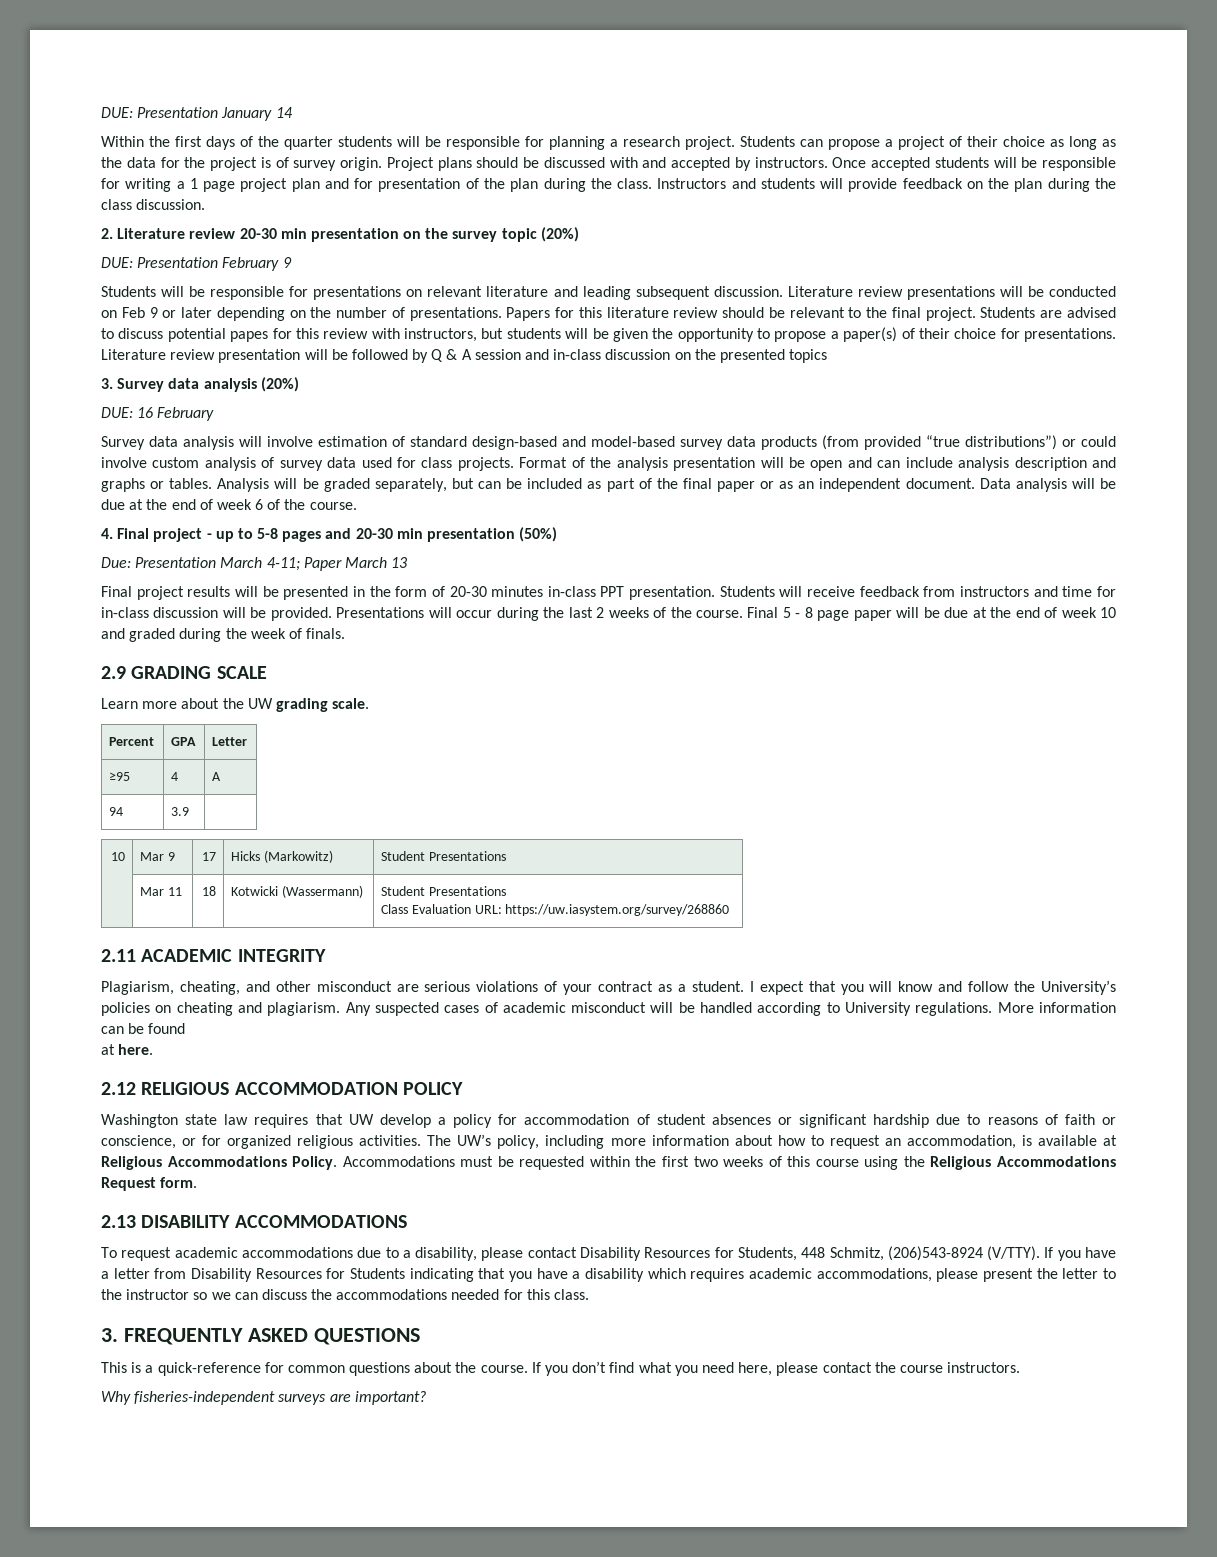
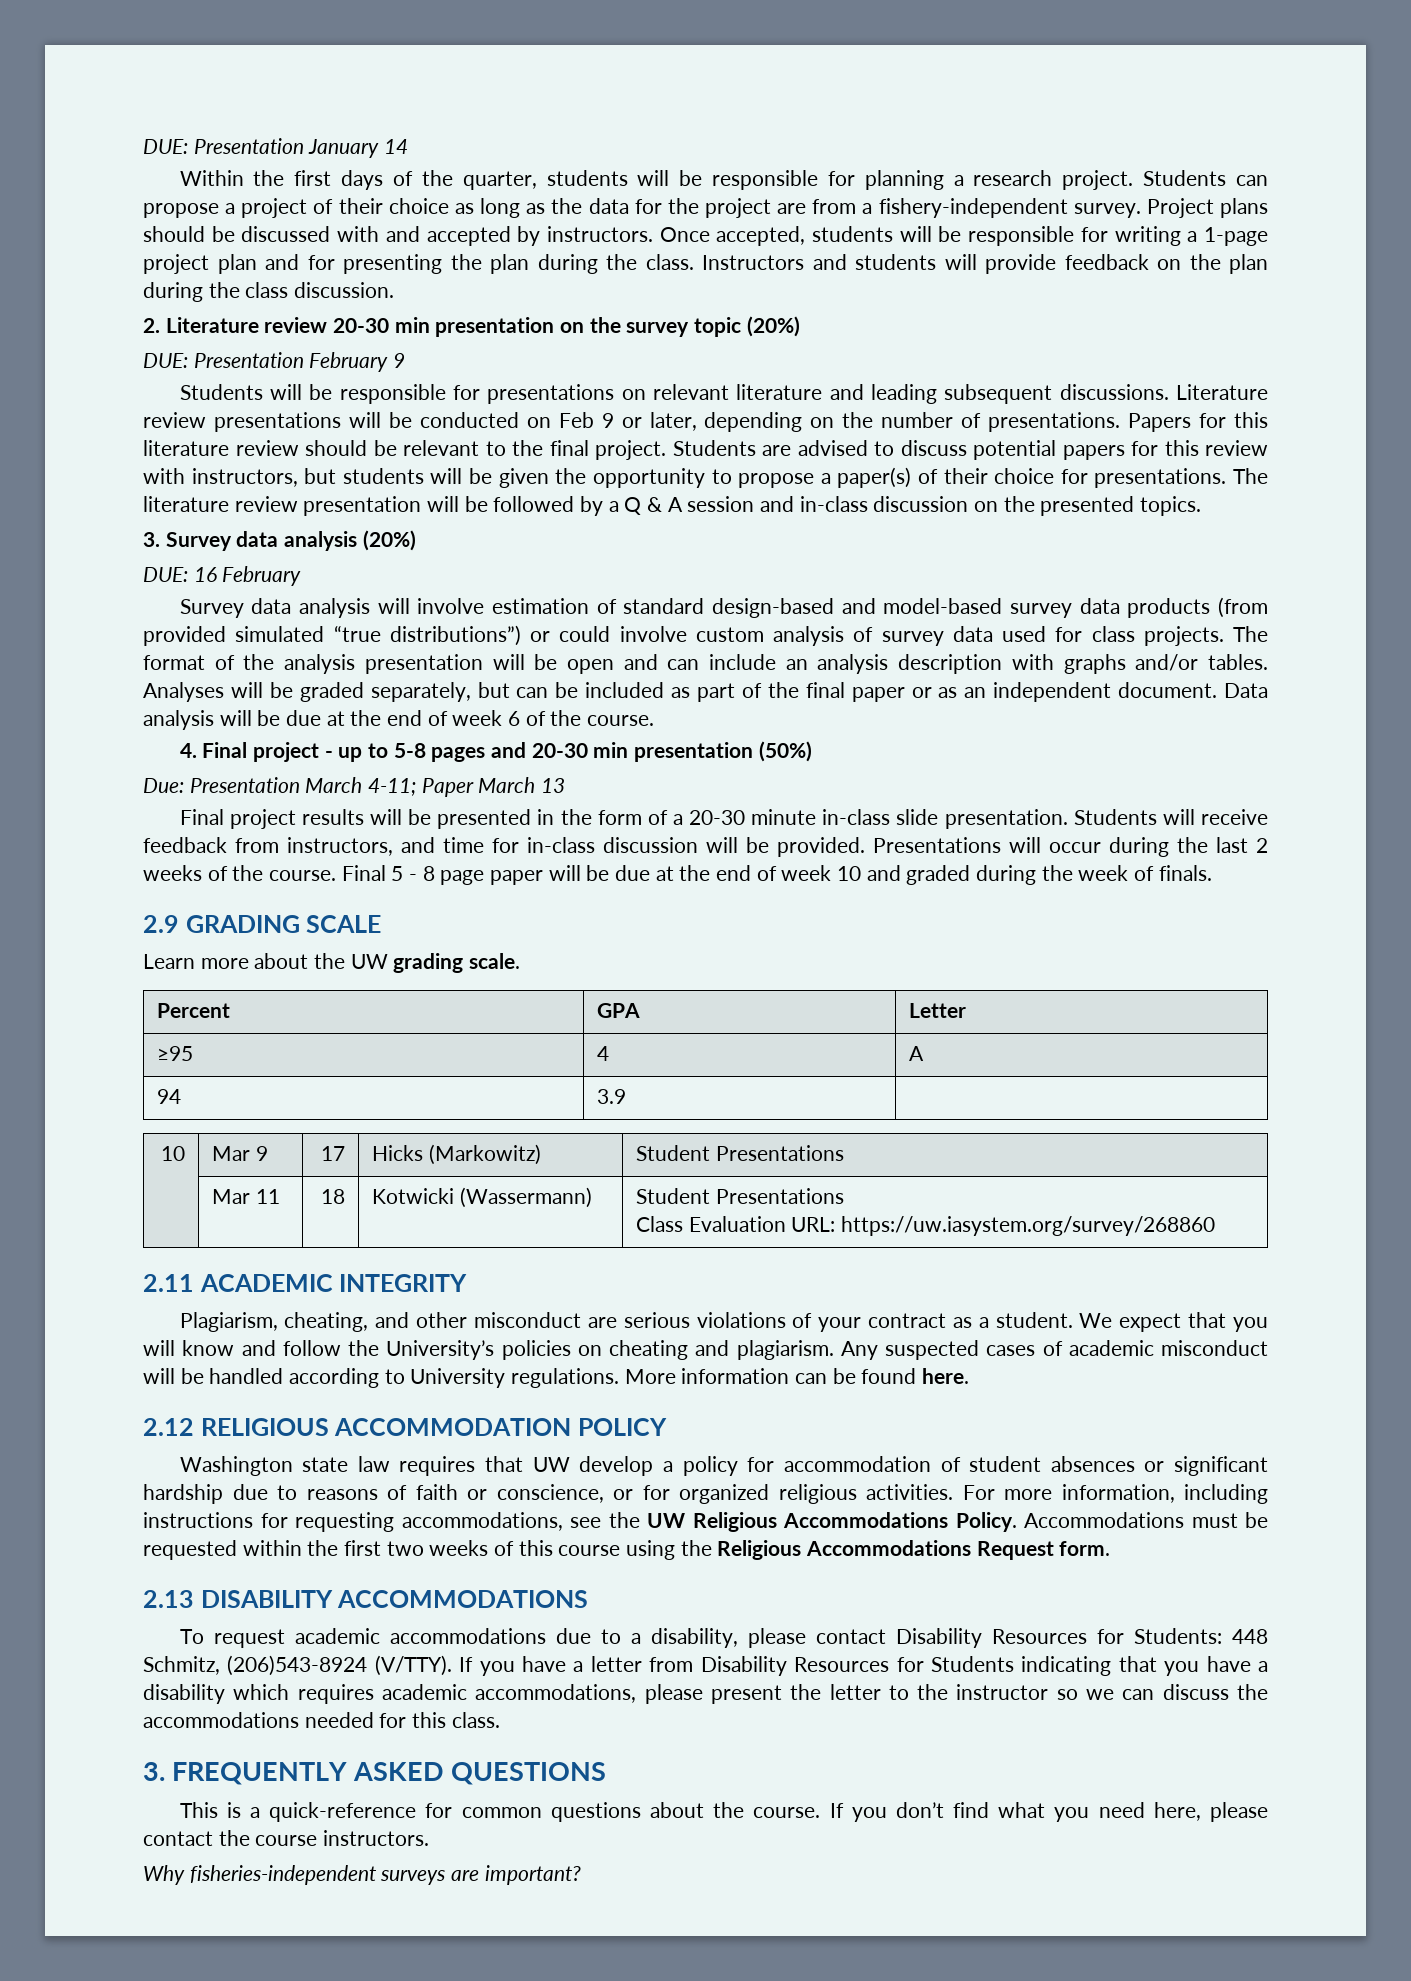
[284,136,333,150] quarter -> [462,171,537,190] quarter,
[260,157,382,171] is of survey origin. -> [777,198,1141,218] are from a fishery-independent survey.
[871,157,930,171] accepted -> [716,226,806,246] accepted,
[189,178,236,192] 1 page -> [1204,227,1269,246] 1-page
[378,178,479,192] presentation of -> [343,254,442,274] presenting
[713,286,783,297] discussion. -> [1059,384,1169,400] discussions.
[181,307,213,318] later -> [649,412,697,431] later,
[230,331,269,342] papes -> [1062,445,1125,460] papers
[101,349,166,360] Literature -> [1232,468,1268,484] [143,496,229,512] The literature
(429, 356) none -> [608,501,619,512] a
[789,349,828,363] topics -> [1140,496,1202,516] topics.
(921, 443) none -> [235,626,325,642] simulated
[519,457,568,468] Format -> [1233,626,1268,642] [143,655,205,670] The format
(953, 462) none -> [785,659,808,670] an
[1091,457,1116,468] [101,478,270,492] and graphs or tables. Analysis -> [1011,654,1269,674] [143,682,224,702] with graphs and/or tables. Analyses
[449,586,625,597] 20-30 minutes in-class PPT -> [672,809,939,825] a 20-30 minute in-class slide
[960,586,1030,597] instructors -> [287,837,393,856] instructors,
[749,981,754,992] I -> [1079,1313,1113,1328] We
[101,1044,115,1055] // at -> (917, 1376) none
[427,1134,1117,1149] The UW’s policy, including more information about how to request an accommodation, is available at -> [962,1484,1268,1504] [143,1512,685,1532] For more information, including instructions for requesting accommodations, see the UW
[737,1247,797,1261] Students, -> [1133,1628,1222,1644] Students:

